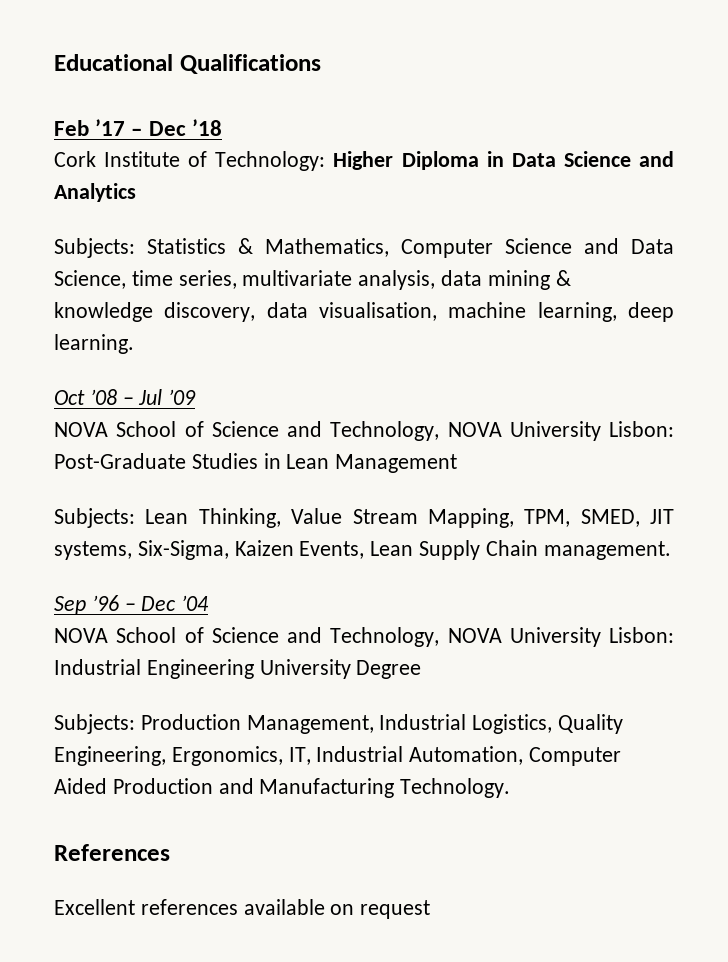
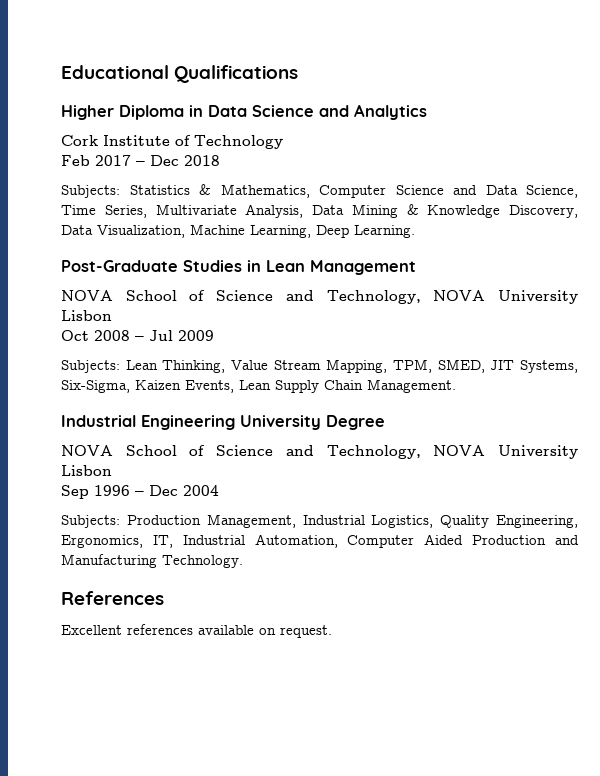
[54,119,222,136] [54,151,326,171] Feb ’17 – Dec ’18 // Cork Institute of Technology: -> (299, 74) none
(136, 192) none -> [61,135,283,149] [61,155,220,166] // Cork Institute of Technology // Feb 2017 – Dec 2018
[131,270,571,290] [54,302,674,322] [54,334,134,354] [54,389,197,405] [54,421,674,441] [54,453,458,473] time series, multivariate analysis, data mining & knowledge discovery, data visualisation, machine learning, deep learning. // Oct ’08 – Jul ’09 // NOVA School of Science and Technology, NOVA University Lisbon: Post-Graduate Studies in Lean Management -> [61,204,578,218] [61,224,415,238] [61,260,416,275] [61,290,578,304] [61,310,112,321] [61,330,214,341] Time Series, Multivariate Analysis, Data Mining & Knowledge Discovery, Data Visualization, Machine Learning, Deep Learning. // Post-Graduate Studies in Lean Management // NOVA School of Science and Technology, NOVA University Lisbon // Oct 2008 – Jul 2009
[54,541,132,560] systems, -> [520,360,578,373] Systems,
[543,541,671,560] [54,595,210,615] [54,627,674,647] [54,659,422,679] management. // Sep ’96 – Dec ’04 // NOVA School of Science and Technology, NOVA University Lisbon: Industrial Engineering University Degree -> [367,379,456,393] [61,415,385,430] [61,445,578,459] [61,465,112,476] [61,485,219,499] Management. // Industrial Engineering University Degree // NOVA School of Science and Technology, NOVA University Lisbon // Sep 1996 – Dec 2004
[360,900,431,919] request -> [280,625,332,638] request.

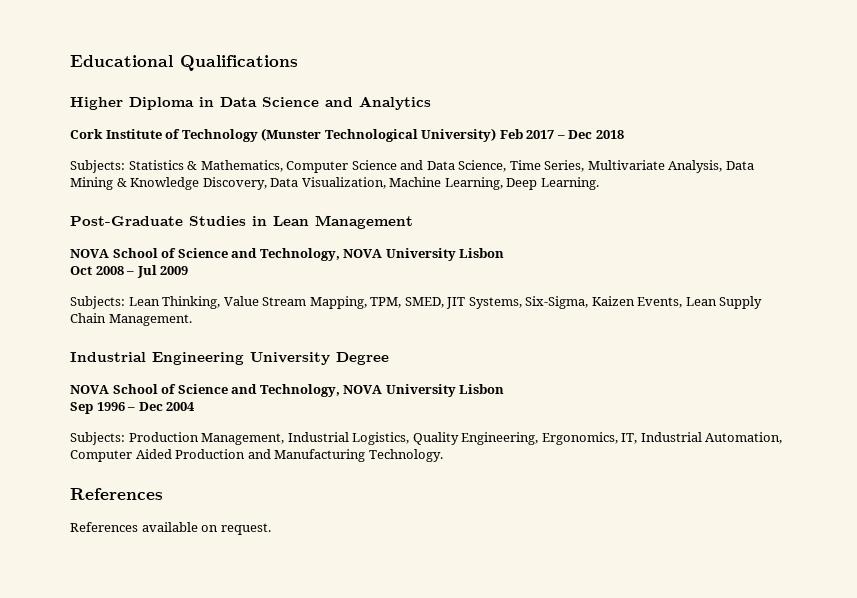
(283, 142) // -> [261,128,497,142] (Munster Technological University)
[61,624,193,635] Excellent references -> [70,522,138,532] References

